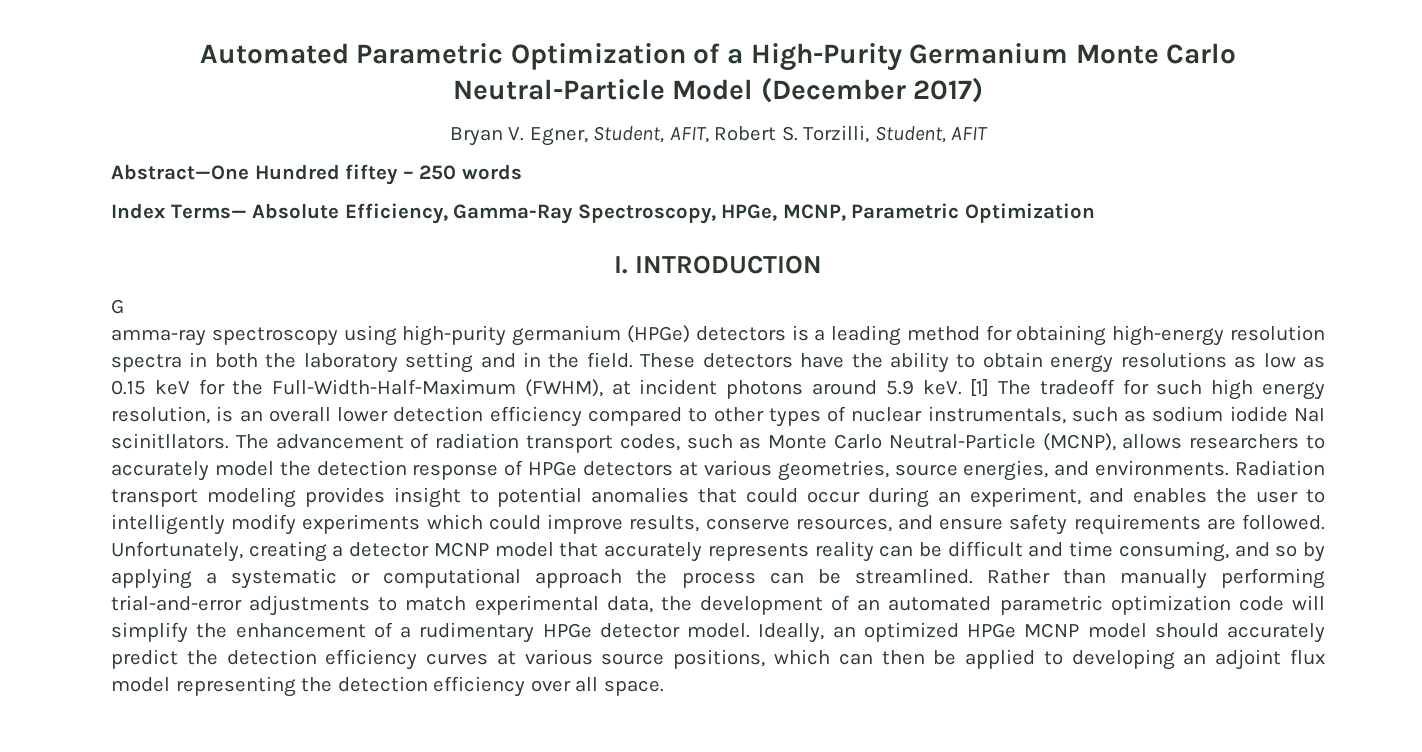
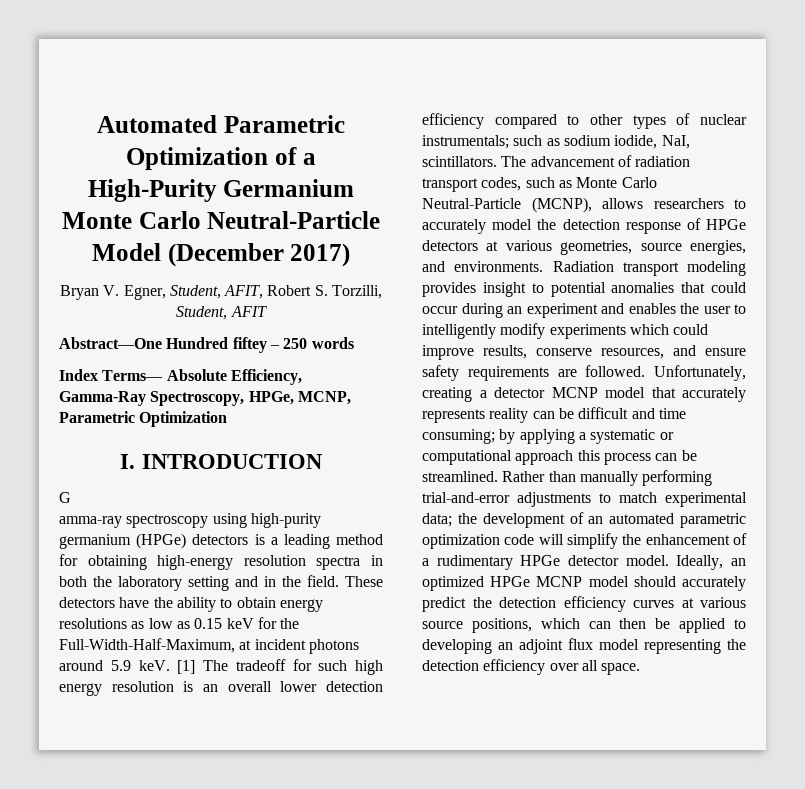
[272,379,603,397] Full-Width-Half-Maximum (FWHM), -> [59,638,235,653] Full-Width-Half-Maximum,
[111,406,210,424] resolution, -> [111,681,174,692] resolution
[927,406,1066,424] instrumentals, -> [422,135,509,149] instrumentals;
[1229,406,1326,422] [111,433,229,449] iodide NaI scinitllators. -> [614,135,690,149] [422,156,497,167] iodide, NaI, scintillators.
[969,487,1081,507] experiment, -> [526,303,598,318] experiment
[1118,541,1298,562] consuming, and so -> [422,429,495,444] consuming;
[636,569,668,584] the -> [577,450,600,461] this
[606,596,653,613] data, -> [422,513,452,527] data;

